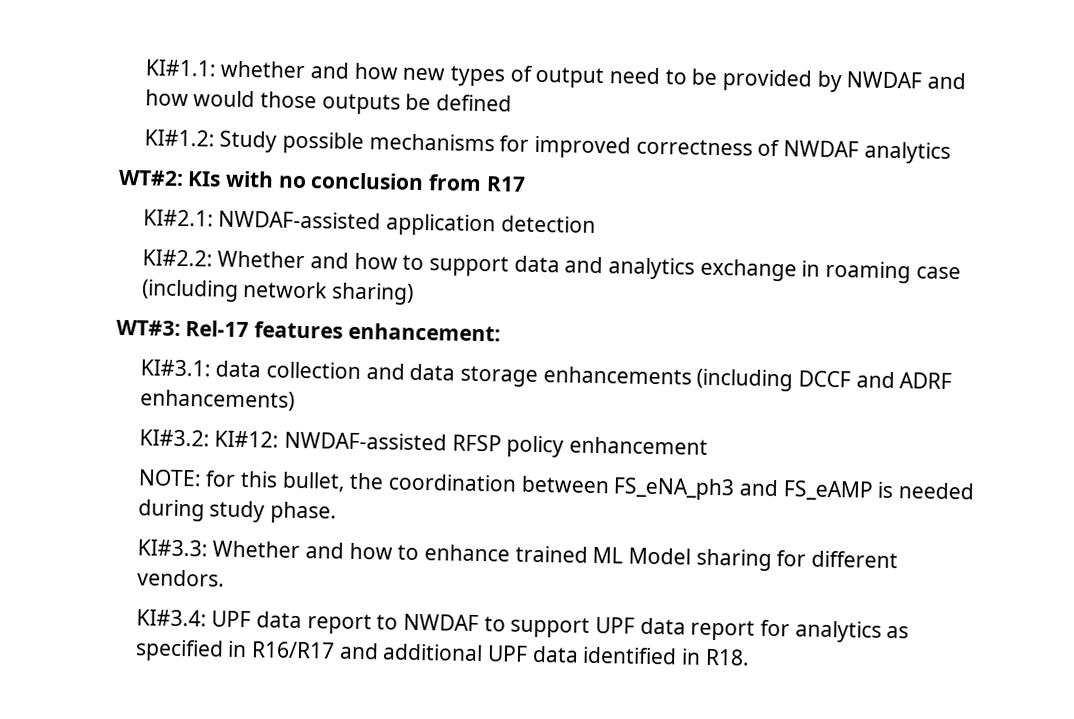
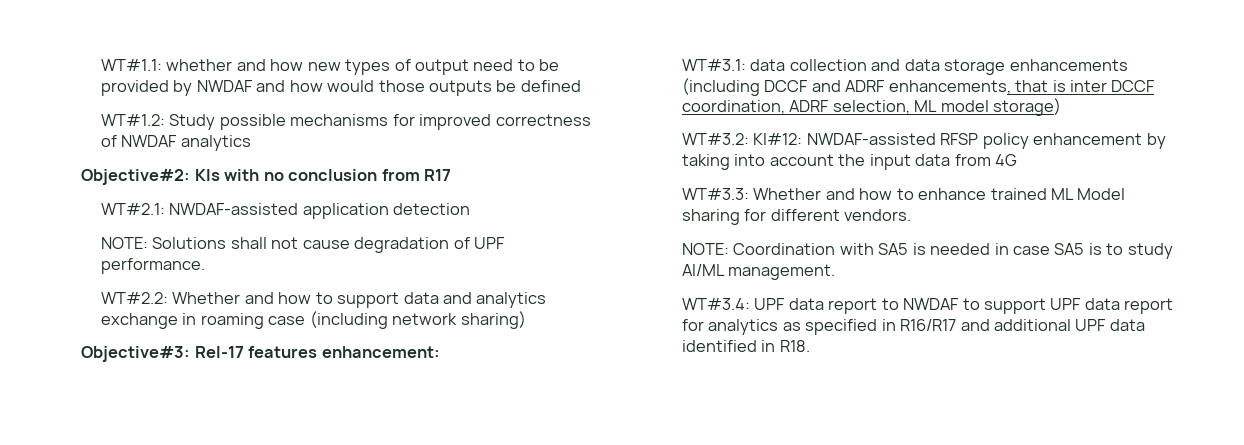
[144,59,217,77] KI#1.1: -> [100,59,162,71] WT#1.1:
[143,129,215,147] KI#1.2: -> [100,114,165,126] WT#1.2:
[117,169,184,186] WT#2: -> [81,169,191,185] Objective#2:
[142,209,214,227] KI#2.1: -> [100,203,165,215] WT#2.1:
[141,249,213,267] KI#2.2: -> [100,237,505,253] [100,258,205,274] [100,292,168,304] NOTE: Solutions shall not cause degradation of UPF performance. // WT#2.2:
[115,319,181,336] WT#3: -> [81,346,191,362] Objective#3:
[139,359,211,377] KI#3.1: -> [681,59,746,71] WT#3.1:
[139,389,295,411] [138,429,210,447] enhancements) // KI#3.2: -> [888,80,1155,94] [681,98,1062,116] [681,133,749,145] enhancements, that is inter DCCF coordination, ADRF selection, ML model storage) // WT#3.2:
[137,469,974,501] [137,499,337,524] [136,539,208,557] // NOTE: for this bullet, the coordination between FS_eNA_ph3 and FS_eAMP is needed during study phase. // KI#3.3: -> [1146,133,1166,149] [681,154,1018,170] [681,188,749,200] by taking into account the input data from 4G // WT#3.3:
[135,609,207,627] KI#3.4: -> [681,243,1173,259] [681,264,836,280] [681,298,750,310] NOTE: Coordination with SA5 is needed in case SA5 is to study AI/ML management. // WT#3.4:

